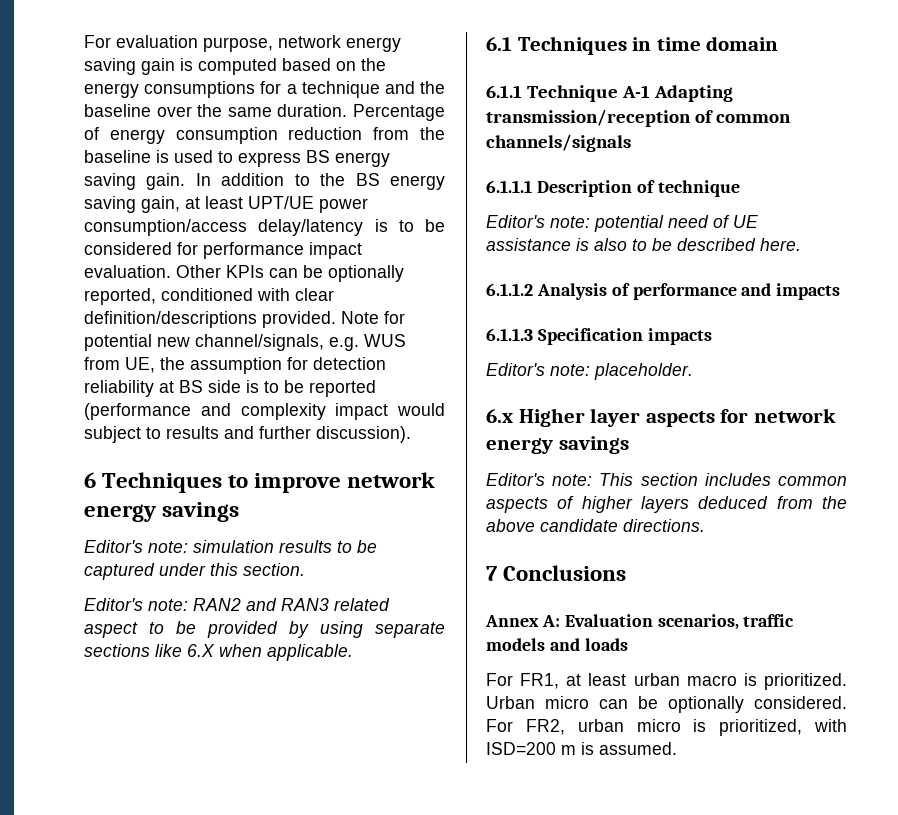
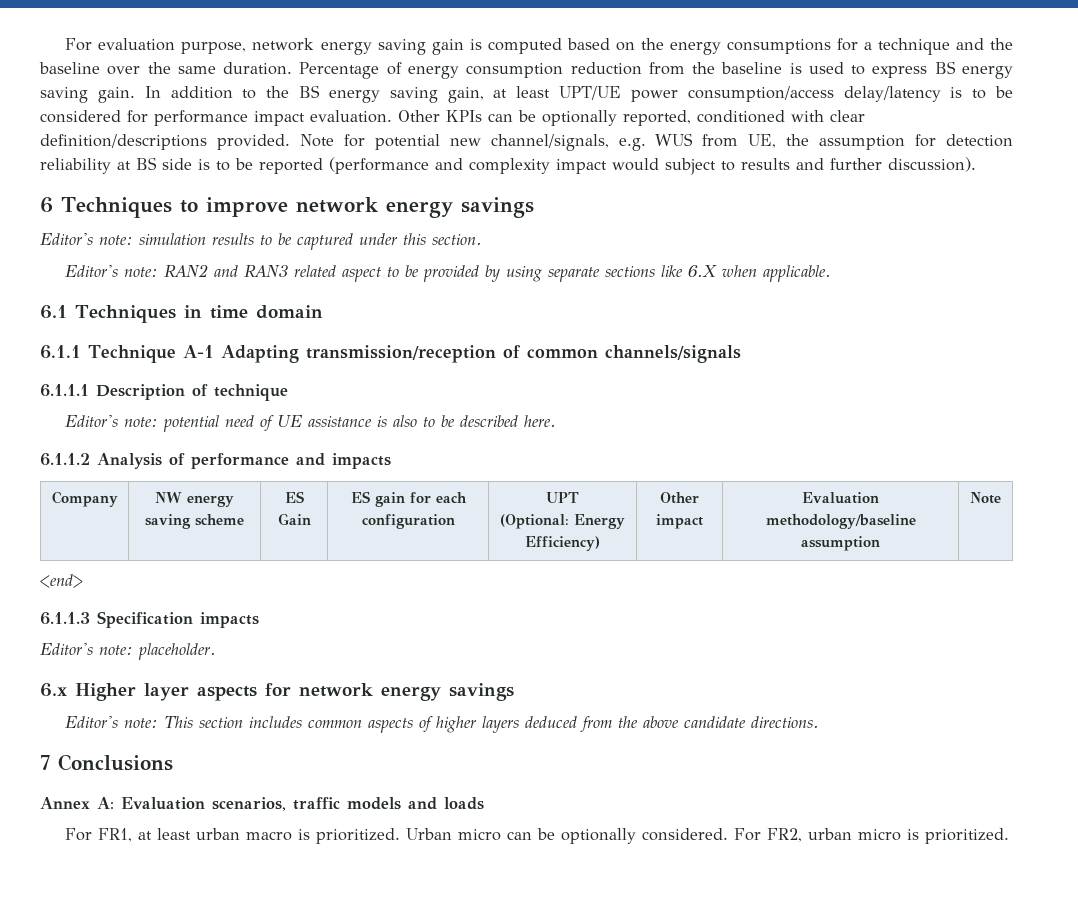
(841, 291) none -> [51,491,118,507] [155,492,235,507] [145,514,245,529] [284,491,304,503] [277,513,311,525] [350,491,467,507] [361,514,455,529] [546,492,579,503] [500,514,625,529] [525,536,600,551] [660,492,699,504] [656,514,703,529] [802,492,879,504] [765,514,916,529] [801,536,880,551] [970,492,1001,504] [40,574,83,588] // Company | NW energy saving scheme | ES Gain | ES gain for each configuration | UPT // (Optional: Energy Efficiency) | Other impact | Evaluation methodology/baseline assumption | Note // <end>
[719,719,847,736] [486,742,677,755] prioritized, with ISD=200 m is assumed. -> [925,828,1010,844] prioritized.

